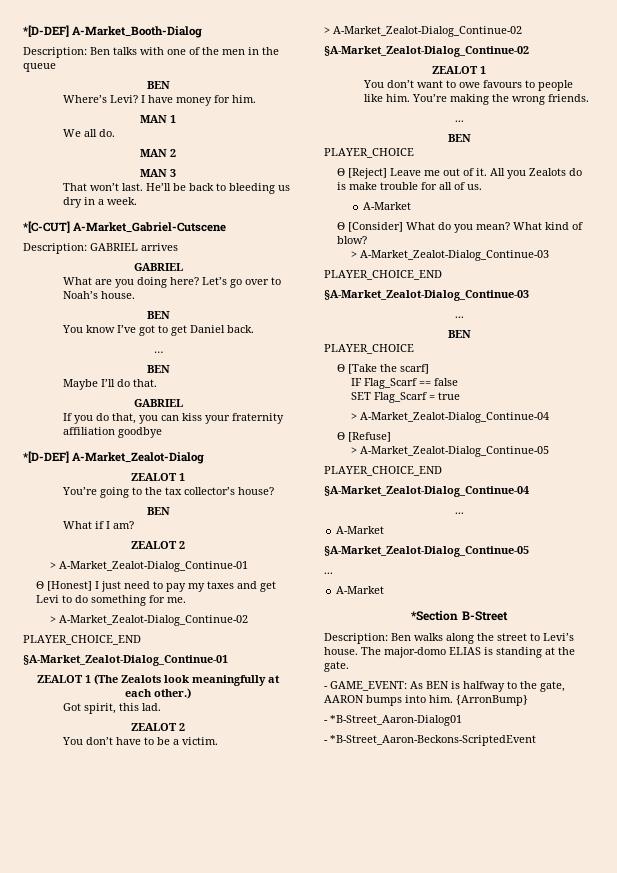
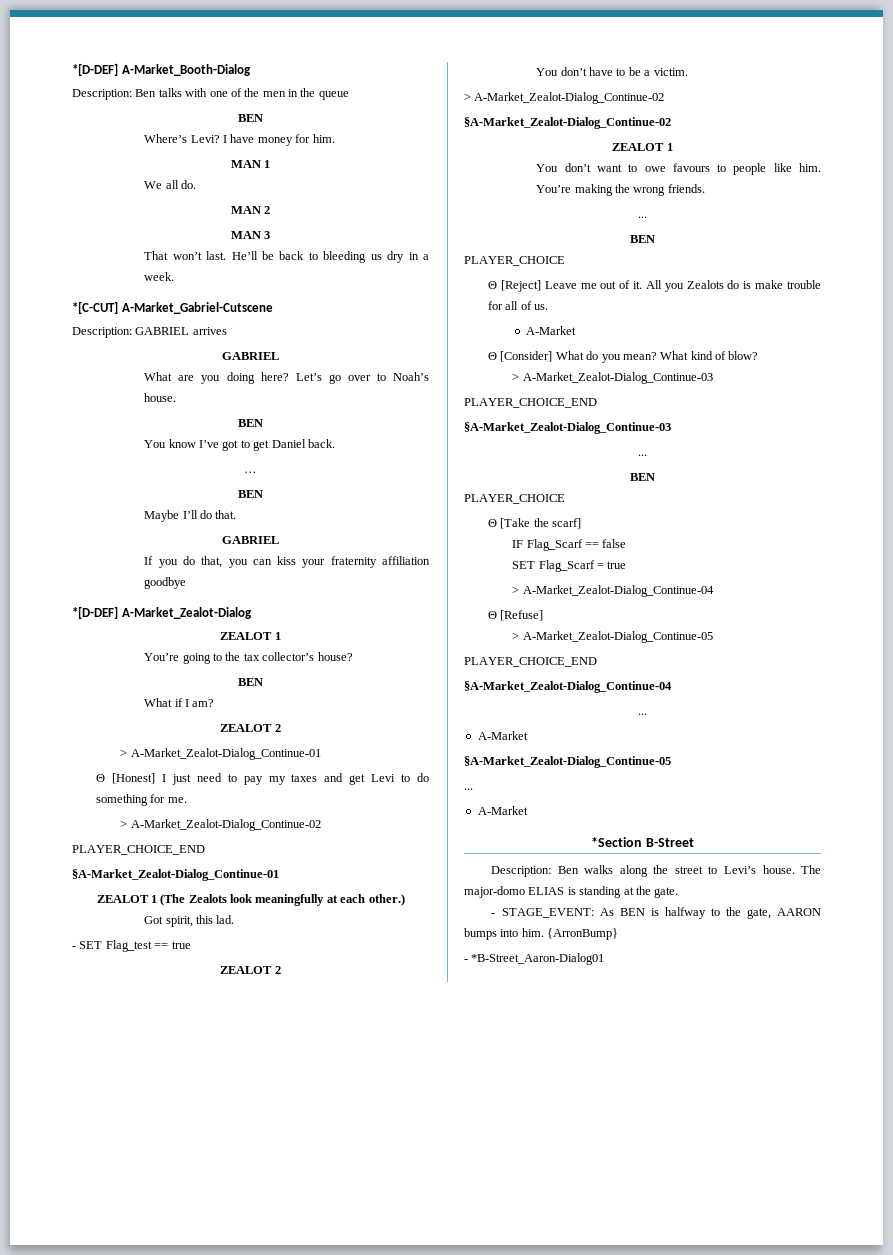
(161, 707) none -> [72,940,191,952] // - SET Flag_test == true
[330,681,407,691] GAME_EVENT: -> [501,908,594,918] STAGE_EVENT:
[324,735,536,746] // - *B-Street_Aaron-Beckons-ScriptedEvent -> (605, 959) none

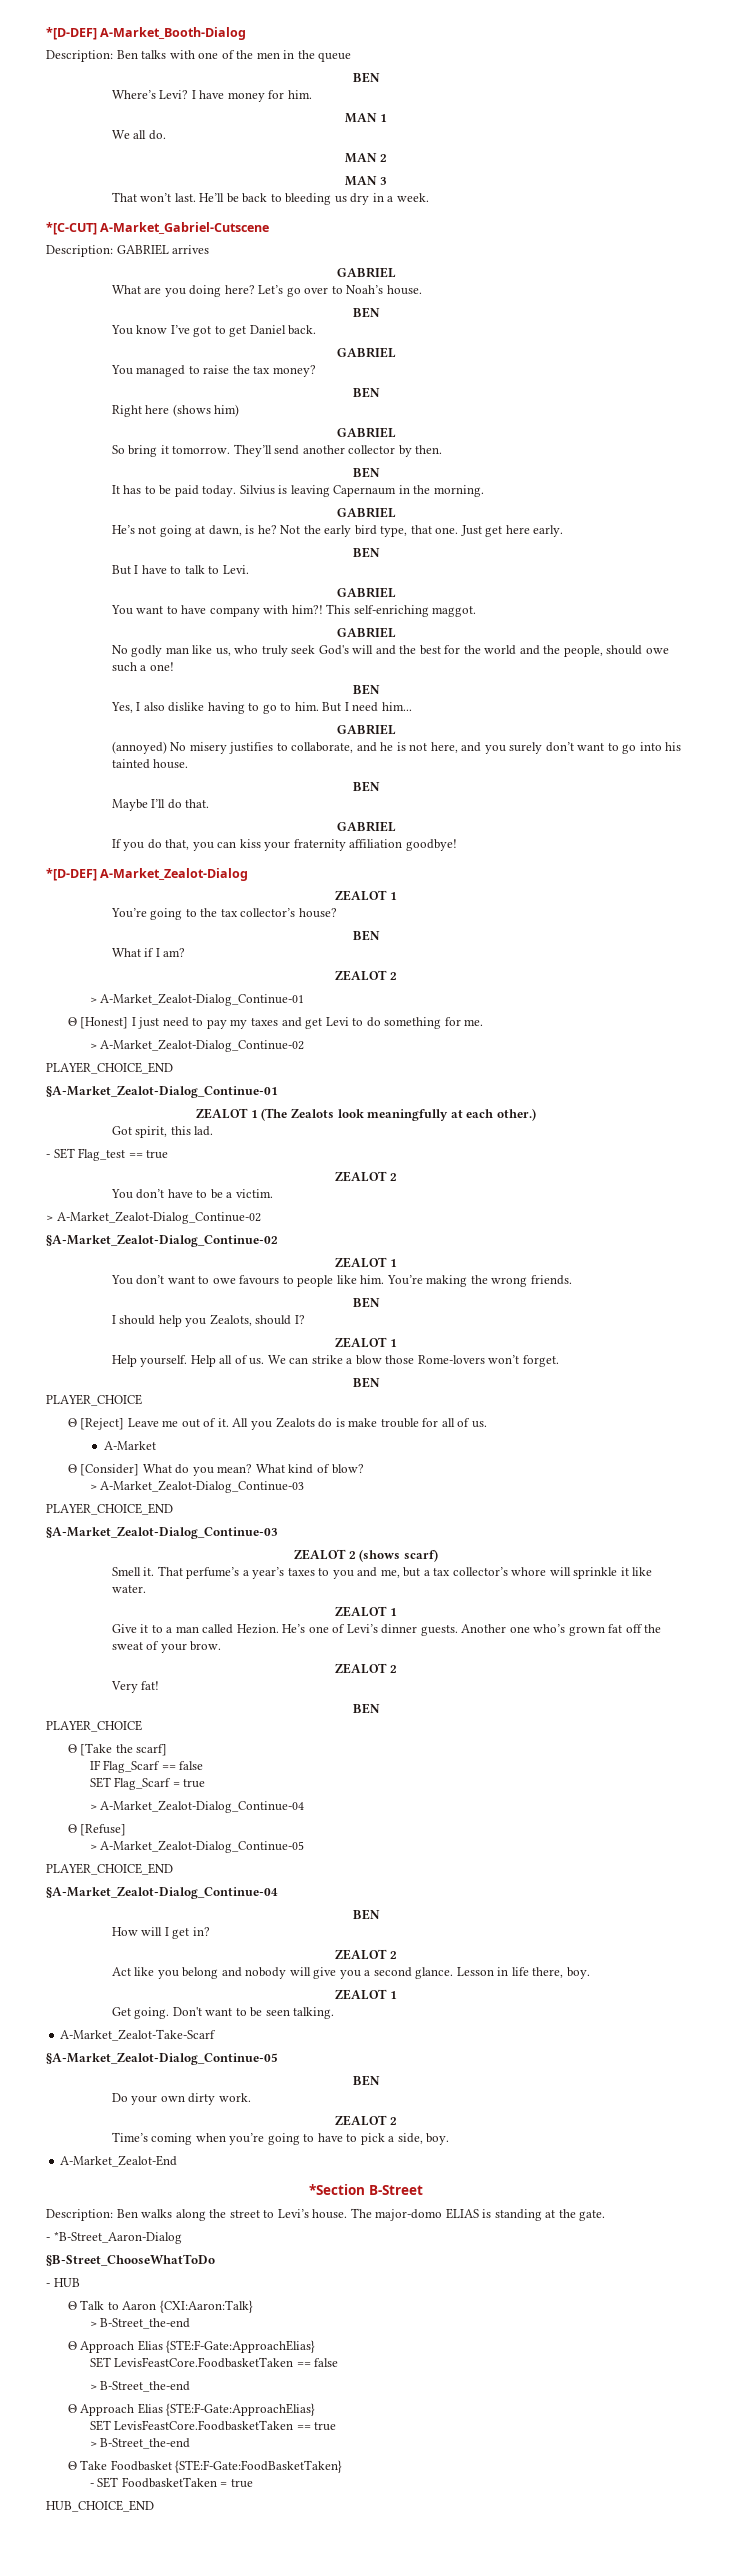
[244,471,257,473] … -> [336,347,396,358] [110,365,316,377] [352,387,380,398] [111,404,240,417] [336,427,396,438] [111,444,443,457] [352,467,380,478] [111,485,484,497] [336,507,396,518] [111,525,564,537] [352,547,380,558] [111,565,249,575] [336,587,396,598] [110,604,477,617] [336,627,396,638] [111,645,669,657] [111,662,174,672] [352,684,380,695] [110,702,412,714] [336,724,396,735] [111,741,682,754] [111,759,189,769] GABRIEL // You managed to raise the tax money? // BEN // Right here (shows him) // GABRIEL // So bring it tomorrow. They’ll send another collector by then. // BEN // It has to be paid today. Silvius is leaving Capernaum in the morning. // GABRIEL // He’s not going at dawn, is he? Not the early bird type, that one. Just get here early. // BEN // But I have to talk to Levi. // GABRIEL // You want to have company with him?! This self-enriching maggot. // GABRIEL // No godly man like us, who truly seek God's will and the best for the world and the people, should owe such a one! // BEN // Yes, I also dislike having to go to him. But I need him... // GABRIEL // (annoyed) No misery justifies to collaborate, and he is not here, and you surely don’t want to go into his tainted house.
[144,577,187,589] goodbye -> [405,839,457,851] goodbye!
[638,216,647,218] ... -> [352,1297,380,1308] [111,1314,305,1327] [335,1337,397,1348] [111,1355,559,1367] BEN // I should help you Zealots, should I? // ZEALOT 1 // Help yourself. Help all of us. We can strike a blow those Rome-lovers won’t forget.
[638,454,647,456] ... -> [294,1549,438,1562] [111,1566,653,1579] [111,1585,146,1593] [335,1606,397,1617] [111,1624,662,1636] [111,1641,222,1653] [335,1663,397,1674] [110,1681,160,1693] ZEALOT 2 (shows scarf) // Smell it. That perfume’s a year’s taxes to you and me, but a tax collector’s whore will sprinkle it like water. // ZEALOT 1 // Give it to a man called Hezion. He’s one of Levi’s dinner guests. Another one who’s grown fat off the sweat of your brow. // ZEALOT 2 // Very fat!
[638,713,647,715] [477,731,528,740] [464,756,671,768] [464,788,473,790] [477,806,528,815] ... // A-Market // §A-Market_Zealot-Dialog_Continue-05 // ... // A-Market -> [352,1909,380,1920] [111,1927,210,1939] [335,1949,397,1960] [111,1967,590,1979] [335,1989,397,2000] [111,2007,335,2019] [60,2029,217,2041] [46,2052,278,2065] [352,2075,380,2086] [111,2093,251,2105] [335,2115,397,2126] [111,2132,450,2145] [60,2155,178,2167] BEN // How will I get in? // ZEALOT 2 // Act like you belong and nobody will give you a second glance. Lesson in life there, boy. // ZEALOT 1 // Get going. Don't want to be seen talking. // A-Market_Zealot-Take-Scarf // §A-Market_Zealot-Dialog_Continue-05 // BEN // Do your own dirty work. // ZEALOT 2 // Time’s coming when you’re going to have to pick a side, boy. // A-Market_Zealot-End
[501,907,821,919] [464,928,619,940] [464,953,605,965] STAGE_EVENT: As BEN is halfway to the gate, AARON bumps into him. {ArronBump} // - *B-Street_Aaron-Dialog01 -> [53,2231,182,2244] [46,2254,215,2266] [46,2278,80,2287] [67,2300,253,2313] [89,2318,191,2329] [67,2340,316,2353] [89,2357,339,2368] [89,2381,191,2392] [67,2403,316,2416] [89,2420,337,2431] [89,2438,191,2449] [67,2460,343,2473] [89,2477,253,2488] [46,2500,154,2512] *B-Street_Aaron-Dialog // §B-Street_ChooseWhatToDo // - HUB // Θ Talk to Aaron {CXI:Aaron:Talk} // > B-Street_the-end // Θ Approach Elias {STE:F-Gate:ApproachElias} // SET LevisFeastCore.FoodbasketTaken == false // > B-Street_the-end // Θ Approach Elias {STE:F-Gate:ApproachElias} // SET LevisFeastCore.FoodbasketTaken == true // > B-Street_the-end // Θ Take Foodbasket {STE:F-Gate:FoodBasketTaken} // - SET FoodbasketTaken = true // HUB_CHOICE_END

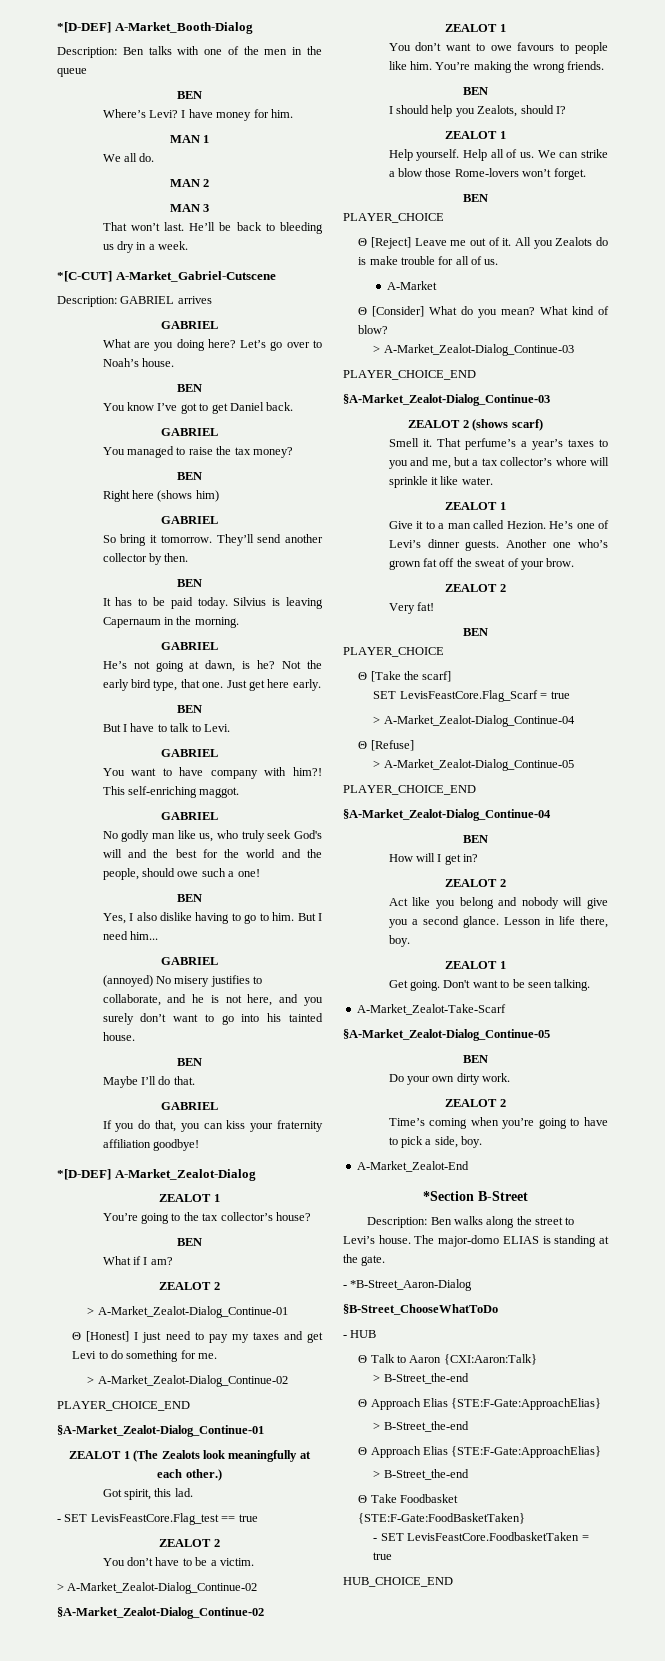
[78,1148,126,1161] Flag_test -> [90,1513,219,1525] LevisFeastCore.Flag_test
[89,1760,204,1773] [89,1777,172,1790] // IF Flag_Scarf == false // SET Flag_Scarf -> [373,690,538,702] // SET LevisFeastCore.Flag_Scarf
[89,2357,339,2368] [89,2381,191,2392] [67,2403,316,2416] [89,2420,337,2431] // SET LevisFeastCore.FoodbasketTaken == false // > B-Street_the-end // Θ Approach Elias {STE:F-Gate:ApproachElias} // SET LevisFeastCore.FoodbasketTaken == true -> [373,1421,469,1432] [358,1446,602,1458] // > B-Street_the-end // Θ Approach Elias {STE:F-Gate:ApproachElias}
[121,2477,217,2488] FoodbasketTaken -> [407,1532,580,1541] LevisFeastCore.FoodbasketTaken

